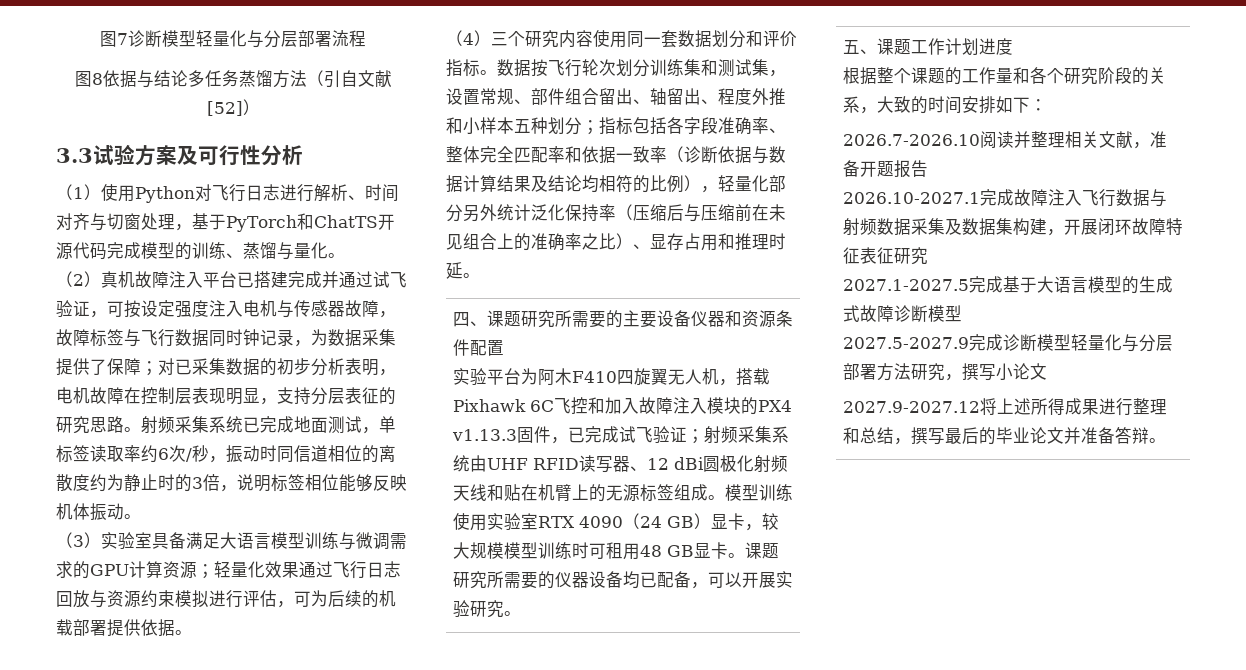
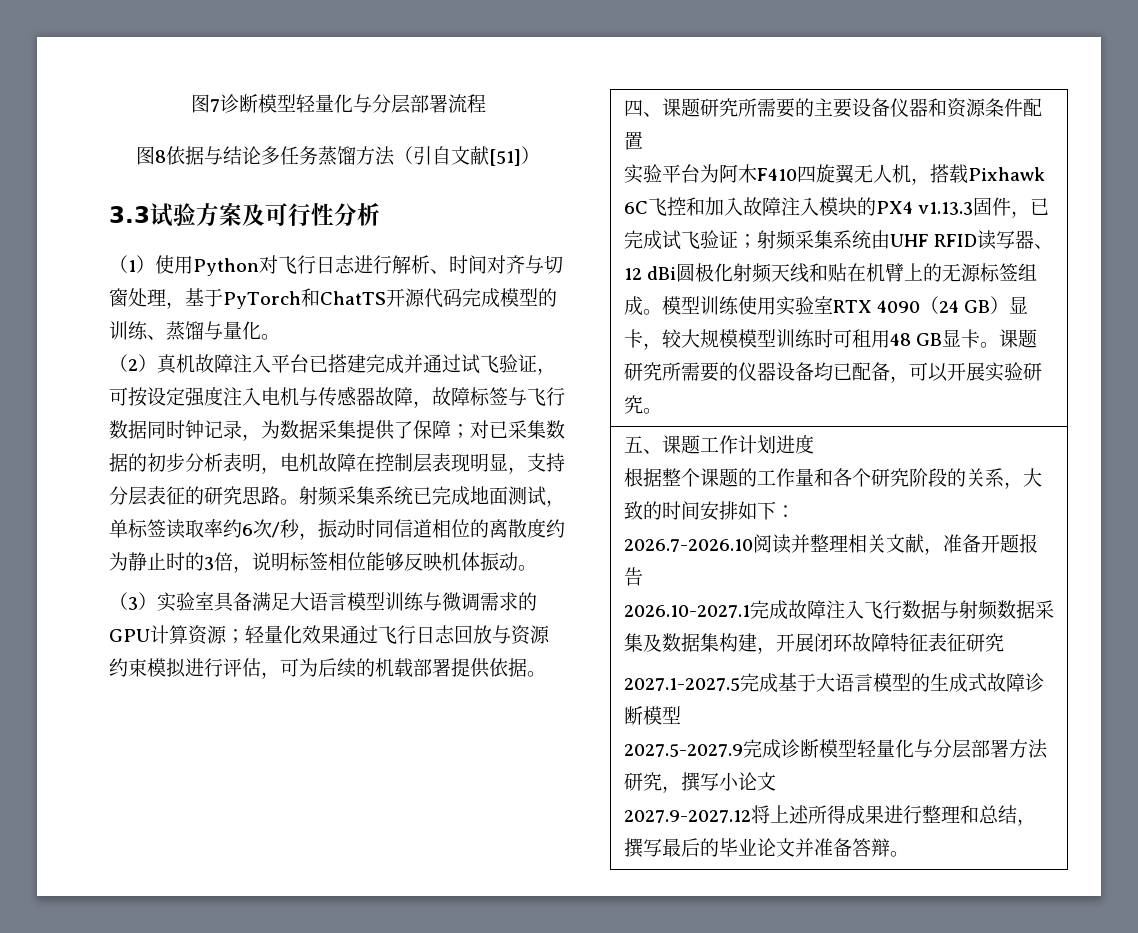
[206,101,243,116] [52] -> [489,149,521,166] [51]
[446,30,797,48] [446,59,786,77] [446,88,786,106] [446,117,786,135] [446,146,786,164] [446,175,786,193] [446,204,786,222] [446,233,786,251] [446,262,480,279] // （4）三个研究内容使用同一套数据划分和评价指标。数据按飞行轮次划分训练集和测试集，设置常规、部件组合留出、轴留出、程度外推和小样本五种划分；指标包括各字段准确率、整体完全匹配率和依据一致率（诊断依据与数据计算结果及结论均相符的比例），轻量化部分另外统计泛化保持率（压缩后与压缩前在未见组合上的准确率之比）、显存占用和推理时延。 -> (546, 674) none

